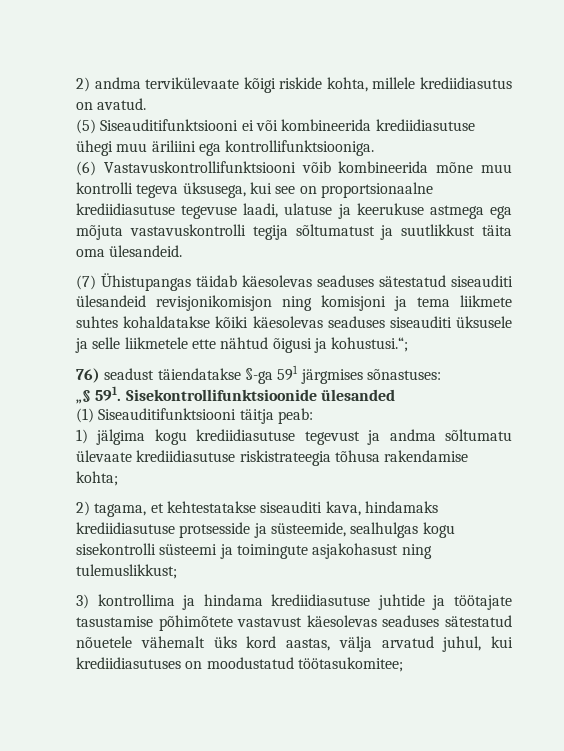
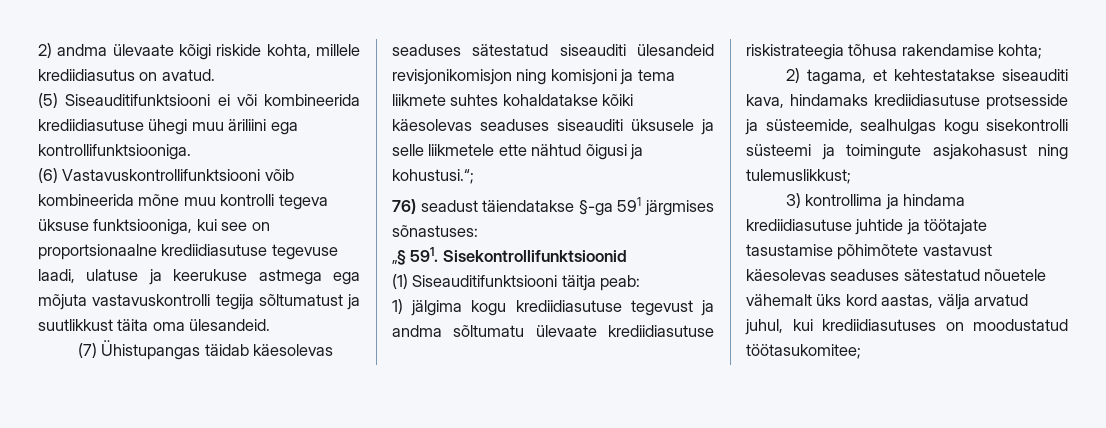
[145,77,240,89] tervikülevaate -> [112,44,174,56] ülevaate
[182,182,246,198] üksusega, -> [38,219,193,235] üksuse funktsiooniga,
[125,389,395,401] Sisekontrollifunktsioonide ülesanded -> [442,250,627,262] Sisekontrollifunktsioonid

